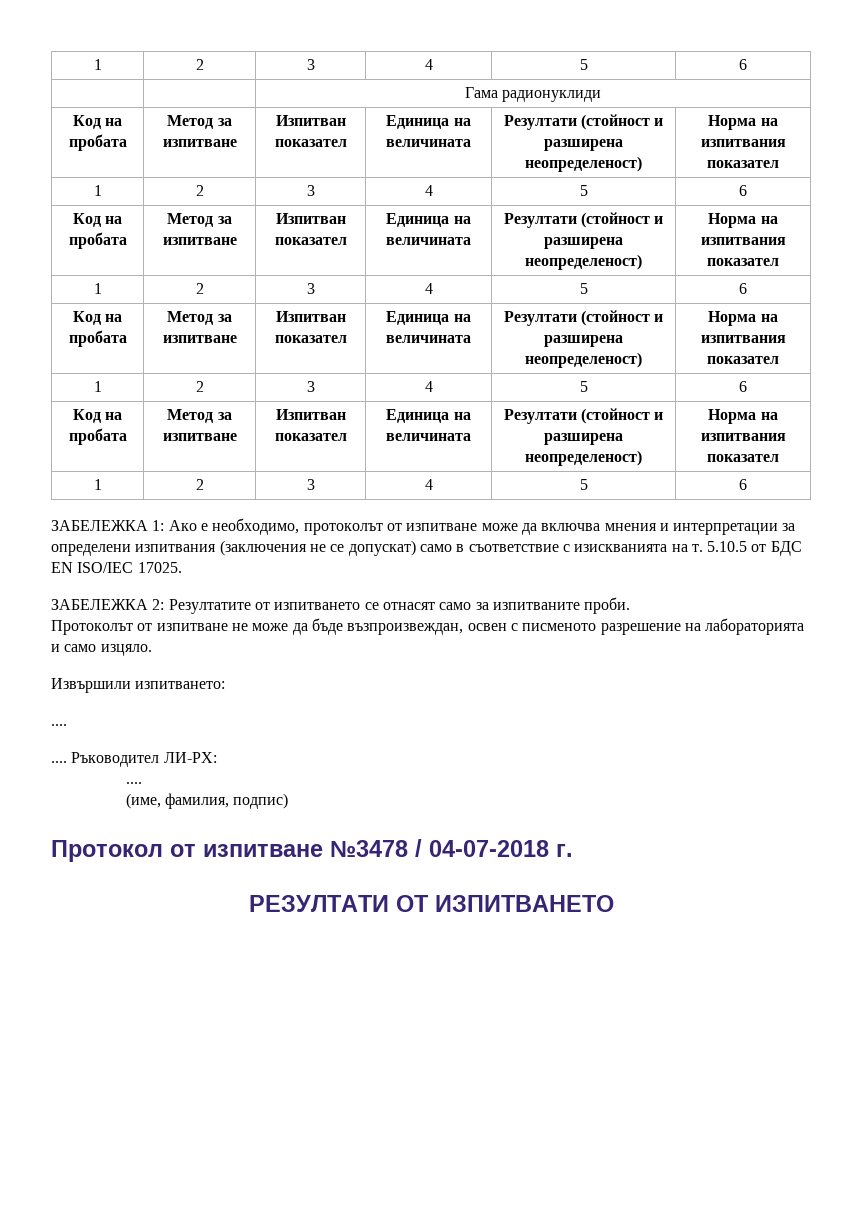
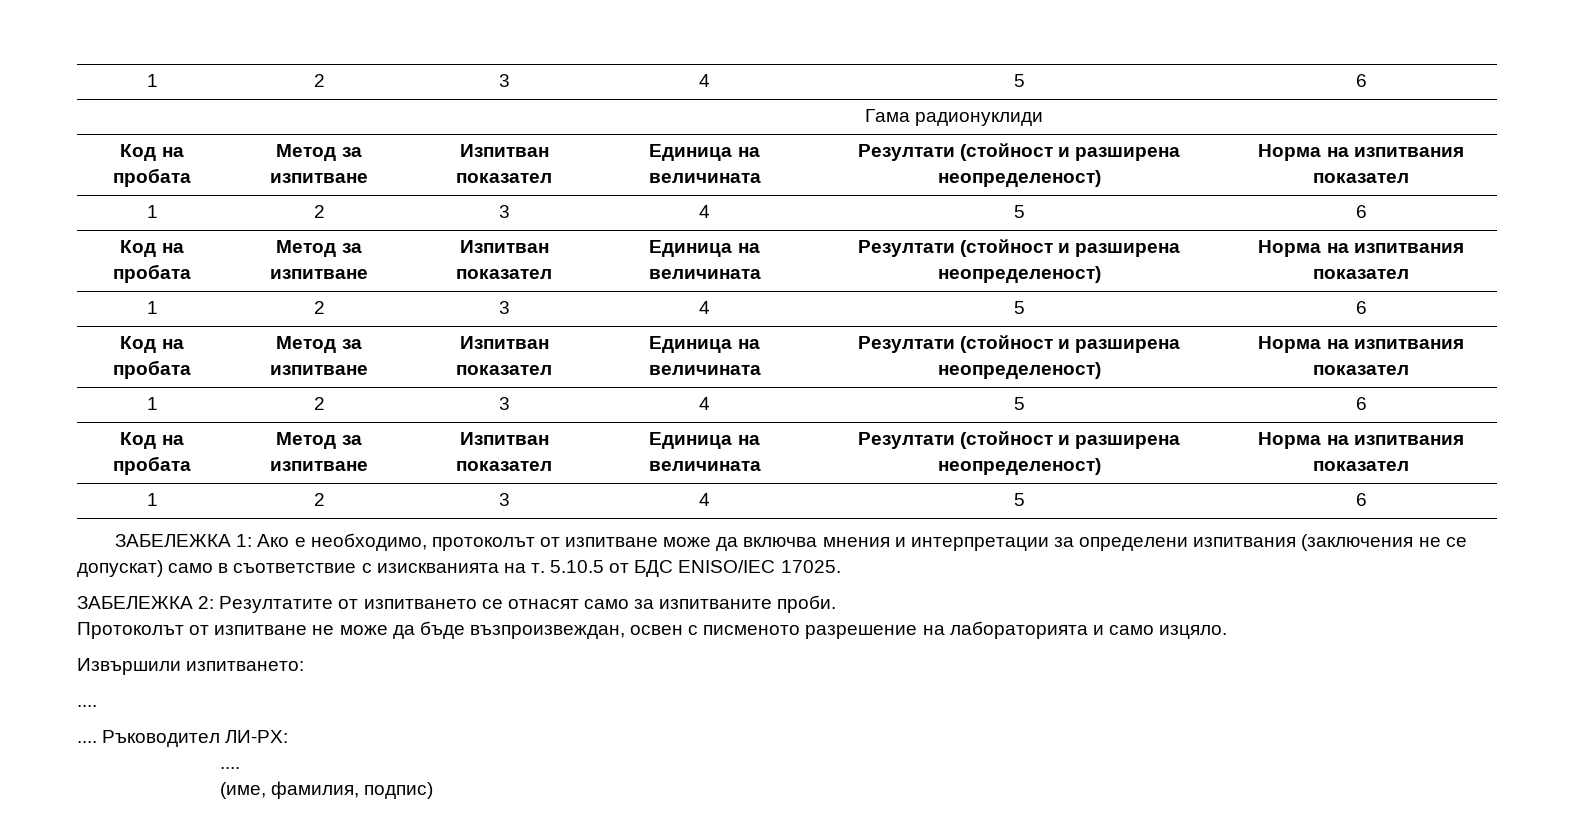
[51,562,134,573] EN ISO/IEC -> [678,560,776,573] ENISO/IEC
[51,839,573,862] [249,895,614,912] // Протокол от изпитване №3478 / 04-07-2018 г. // РЕЗУЛТАТИ ОТ ИЗПИТВАНЕТО -> (433, 790) none

